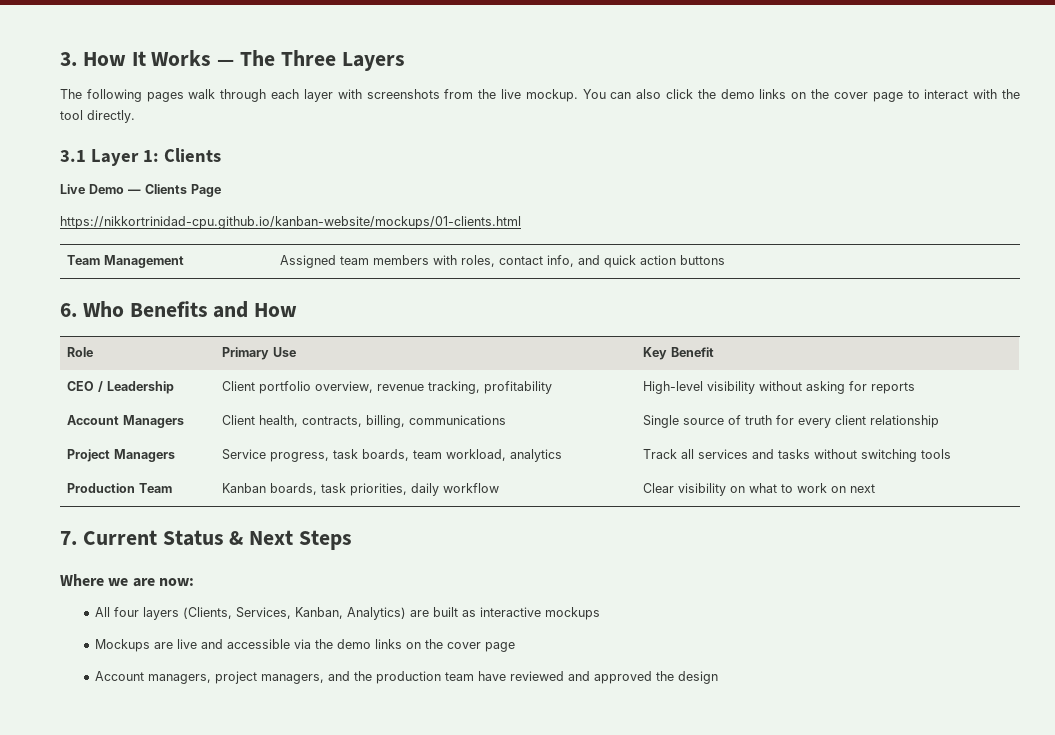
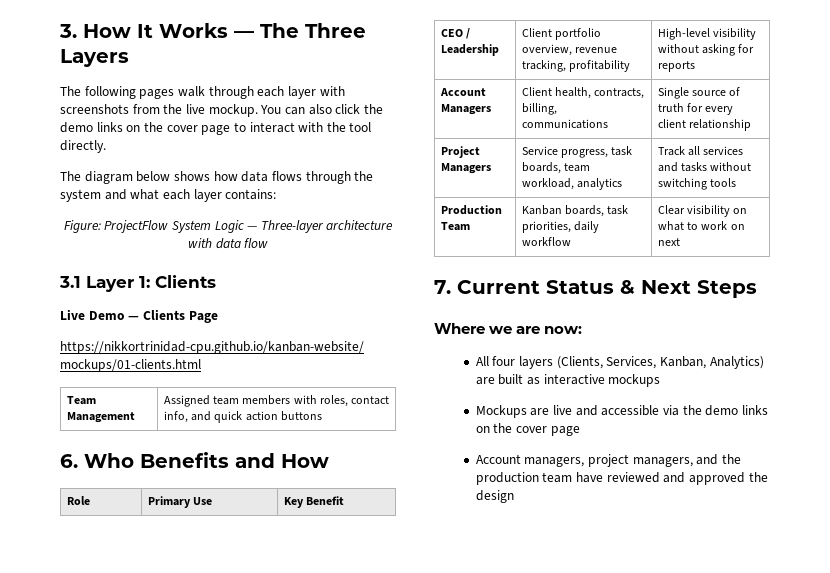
(135, 116) none -> [60,171,374,184] [60,189,277,202] [63,220,394,233] [187,238,269,249] // The diagram below shows how data flows through the system and what each layer contains: // Figure: ProjectFlow System Logic — Three-layer architecture with data flow

